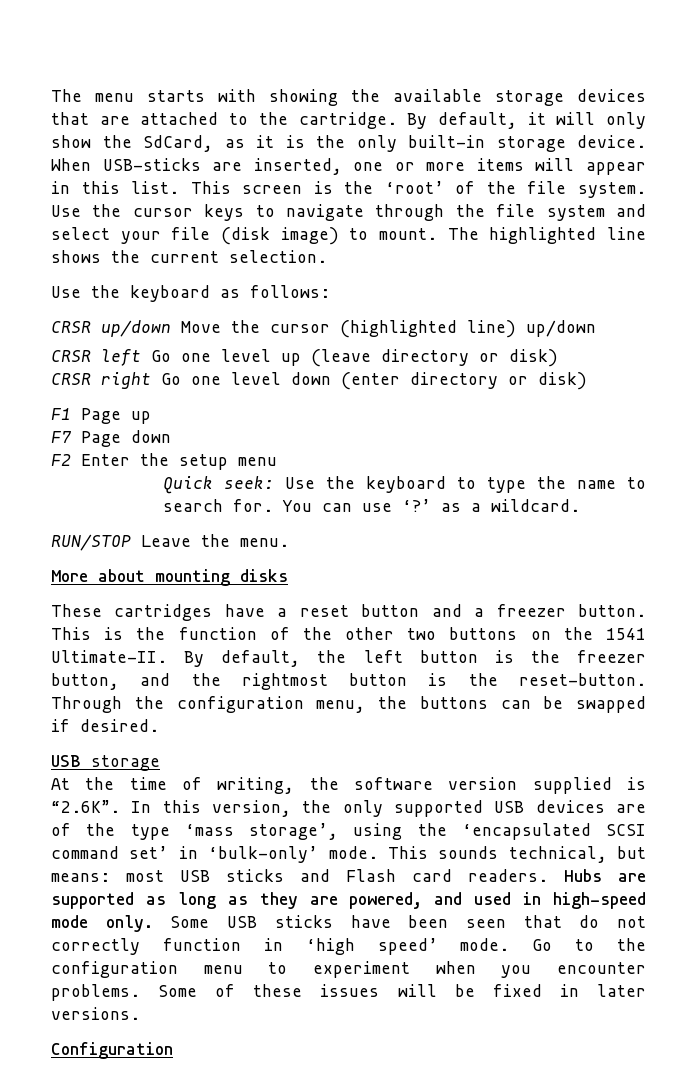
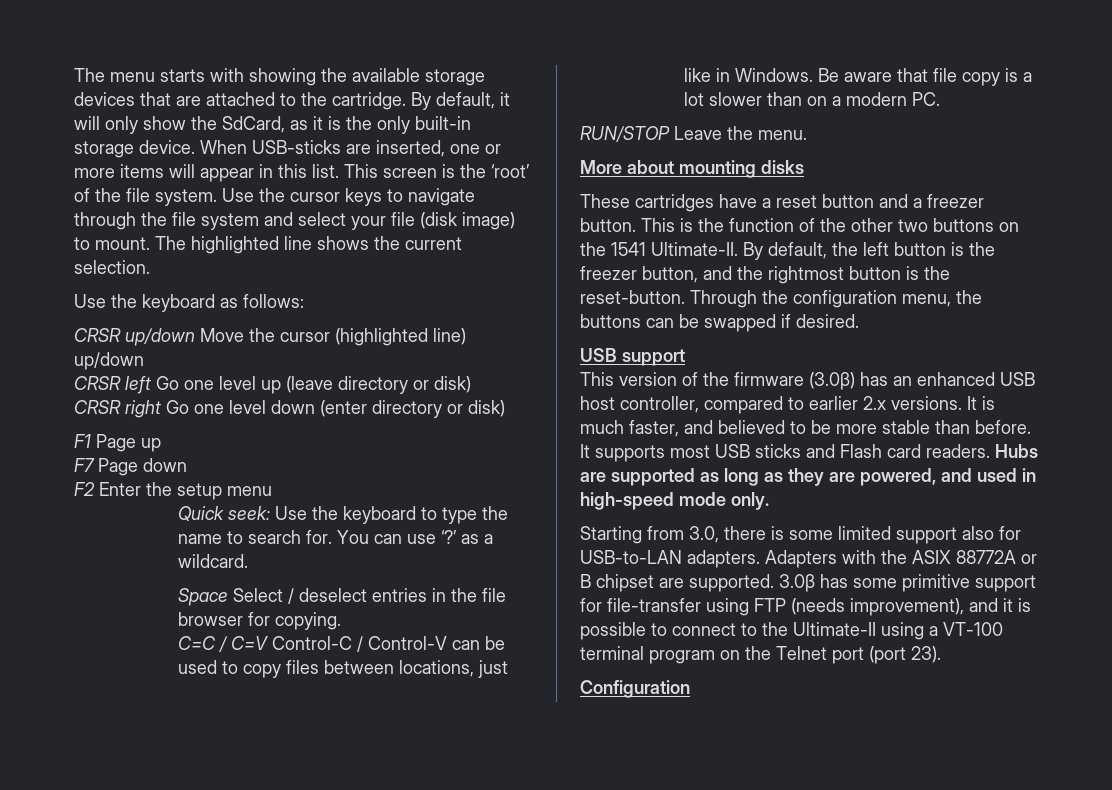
(580, 505) none -> [177,588,506,606] [177,612,341,630] [177,636,505,652] [177,660,508,678] [683,68,1032,86] [683,92,940,106] // Space Select / deselect entries in the file browser for copying. // C=C / C=V Control-C / Control-V can be used to copy files between locations, just like in Windows. Be aware that file copy is a lot slower than on a modern PC.
[91,755,160,771] [51,777,646,794] [51,800,646,817] [51,823,646,840] [51,846,646,863] [51,873,110,882] storage // At the time of writing, the software version supplied is “2.6K”. In this version, the only supported USB devices are of the type ‘mass storage’, using the ‘encapsulated SCSI command set’ in ‘bulk-only’ mode. This sounds technical, but means: -> [622,349,685,366] [580,372,1035,390] [580,396,995,414] [580,420,1031,437] [580,444,665,462] support // This version of the firmware (3.0β) has an enhanced USB host controller, compared to earlier 2.x versions. It is much faster, and believed to be more stable than before. It supports
[170,915,646,928] [51,938,646,955] [51,961,646,978] [51,984,646,1001] [51,1007,140,1020] Some USB sticks have been seen that do not correctly function in ‘high speed’ mode. Go to the configuration menu to experiment when you encounter problems. Some of these issues will be fixed in later versions. -> [580,526,1021,544] [580,550,1037,568] [580,574,1036,592] [580,598,1031,616] [580,622,1003,640] [580,646,941,664] // Starting from 3.0, there is some limited support also for USB-to-LAN adapters. Adapters with the ASIX 88772A or B chipset are supported. 3.0β has some primitive support for file-transfer using FTP (needs improvement), and it is possible to connect to the Ultimate-II using a VT-100 terminal program on the Telnet port (port 23).

